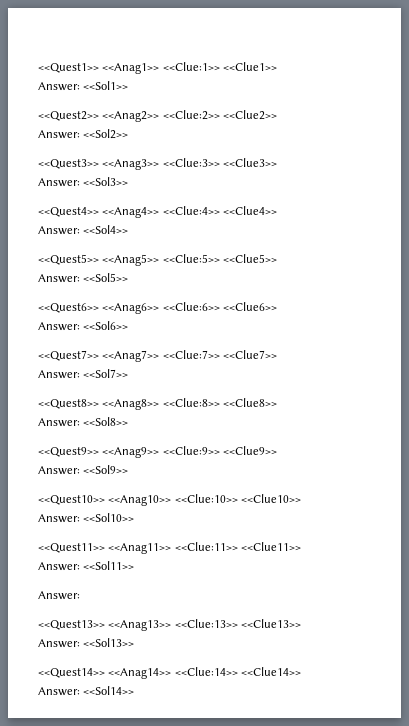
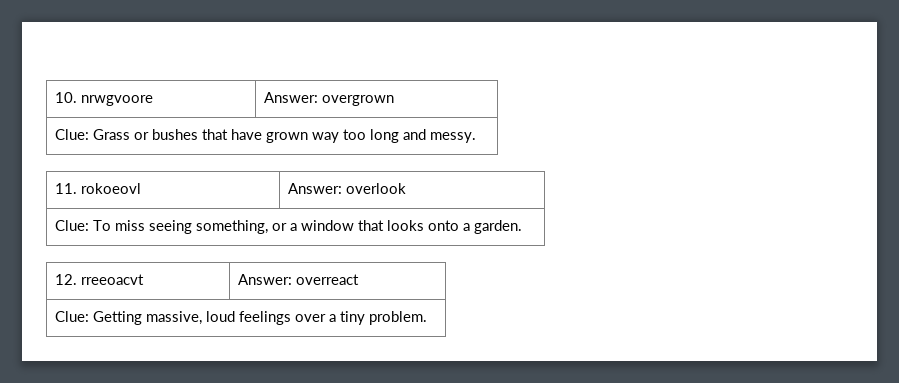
[38,62,278,74] [38,81,129,91] [38,110,278,122] [38,129,129,139] [38,158,278,170] [38,177,129,187] [38,206,278,218] [38,225,129,235] [38,254,278,266] [38,273,129,283] [38,302,278,314] [38,321,129,331] [38,350,278,362] [38,369,129,379] [38,398,278,410] [38,417,129,427] [38,446,278,458] [38,465,129,475] [38,494,302,506] [38,513,135,523] [38,542,302,554] [38,561,135,571] [38,591,80,600] [38,619,302,631] [38,638,135,648] [38,667,302,679] [38,686,135,696] <<Quest1>> <<Anag1>> <<Clue:1>> <<Clue1>> // Answer: <<Sol1>> // <<Quest2>> <<Anag2>> <<Clue:2>> <<Clue2>> // Answer: <<Sol2>> // <<Quest3>> <<Anag3>> <<Clue:3>> <<Clue3>> // Answer: <<Sol3>> // <<Quest4>> <<Anag4>> <<Clue:4>> <<Clue4>> // Answer: <<Sol4>> // <<Quest5>> <<Anag5>> <<Clue:5>> <<Clue5>> // Answer: <<Sol5>> // <<Quest6>> <<Anag6>> <<Clue:6>> <<Clue6>> // Answer: <<Sol6>> // <<Quest7>> <<Anag7>> <<Clue:7>> <<Clue7>> // Answer: <<Sol7>> // <<Quest8>> <<Anag8>> <<Clue:8>> <<Clue8>> // Answer: <<Sol8>> // <<Quest9>> <<Anag9>> <<Clue:9>> <<Clue9>> // Answer: <<Sol9>> // <<Quest10>> <<Anag10>> <<Clue:10>> <<Clue10>> // Answer: <<Sol10>> // <<Quest11>> <<Anag11>> <<Clue:11>> <<Clue11>> // Answer: <<Sol11>> // Answer: // <<Quest13>> <<Anag13>> <<Clue:13>> <<Clue13>> // Answer: <<Sol13>> // <<Quest14>> <<Anag14>> <<Clue:14>> <<Clue14>> // Answer: <<Sol14>> -> [54,92,153,106] [263,92,394,106] [54,129,476,143] [54,183,141,194] [287,183,406,194] [54,220,522,234] [54,274,144,285] [237,274,359,285] [54,311,427,325] 10. nrwgvoore | Answer: overgrown // Clue: Grass or bushes that have grown way too long and messy. // 11. rokoeovl | Answer: overlook // Clue: To miss seeing something, or a window that looks onto a garden. // 12. rreeoacvt | Answer: overreact // Clue: Getting massive, loud feelings over a tiny problem.

